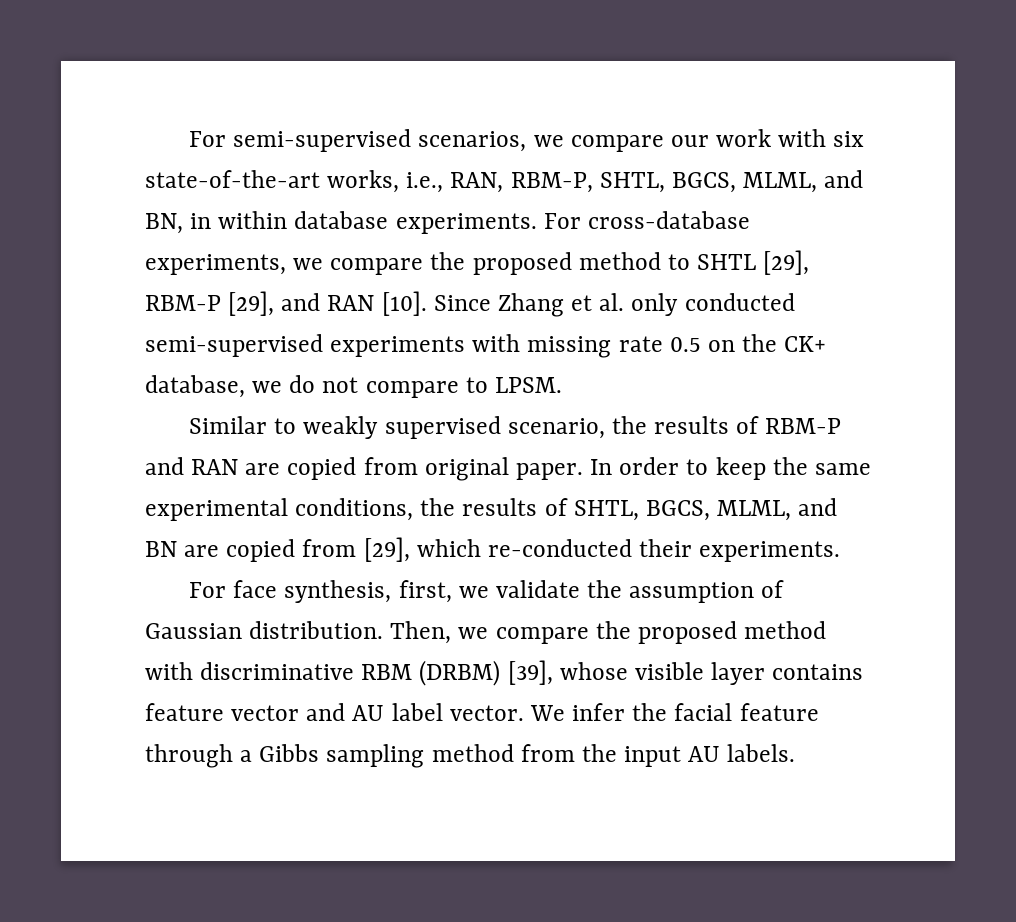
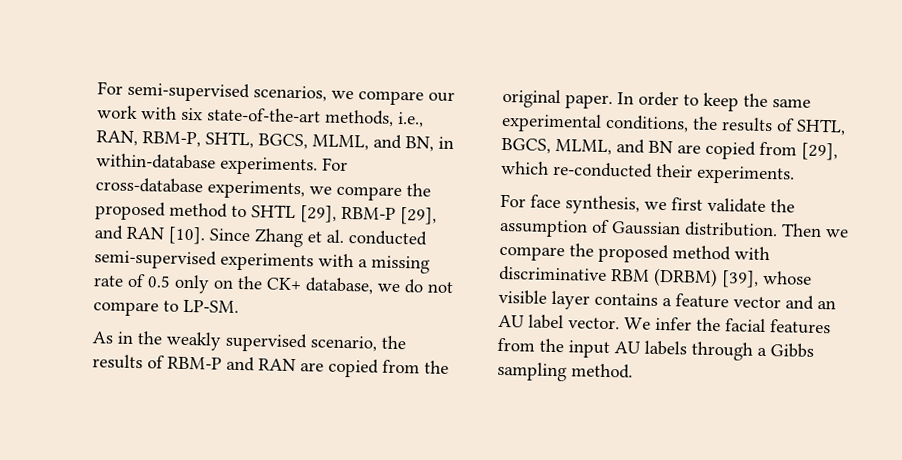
[327,170,400,193] works, -> [324,109,394,127] methods,
[218,211,389,229] within database -> [96,153,216,170] within-database
[631,293,679,316] only -> (344, 236) none
(521, 343) none -> [358,259,368,268] a
[669,337,701,352] 0.5 -> [127,273,210,294] of 0.5 only
[494,377,562,393] [189,416,297,434] LPSM. // Similar to -> [183,299,239,313] [92,331,163,345] LP-SM. // As in the
(418, 466) none -> [424,360,449,374] the
[398,580,489,603] first, we -> [644,197,703,211] we first
[390,621,452,644] Then, -> [781,223,822,238] Then
(864, 672) none -> [662,298,672,307] a
(346, 712) none -> [817,299,836,310] an
[739,703,819,721] [145,744,796,768] feature through a Gibbs sampling method from the input AU labels. -> [770,319,831,335] [497,337,814,361] [497,361,633,382] features from the input AU labels through a Gibbs sampling method.

